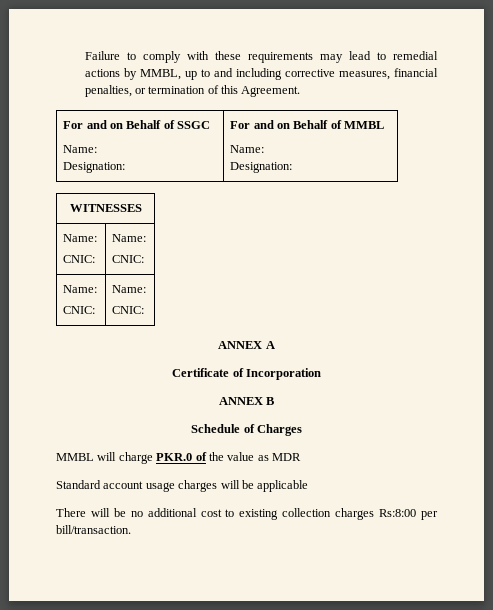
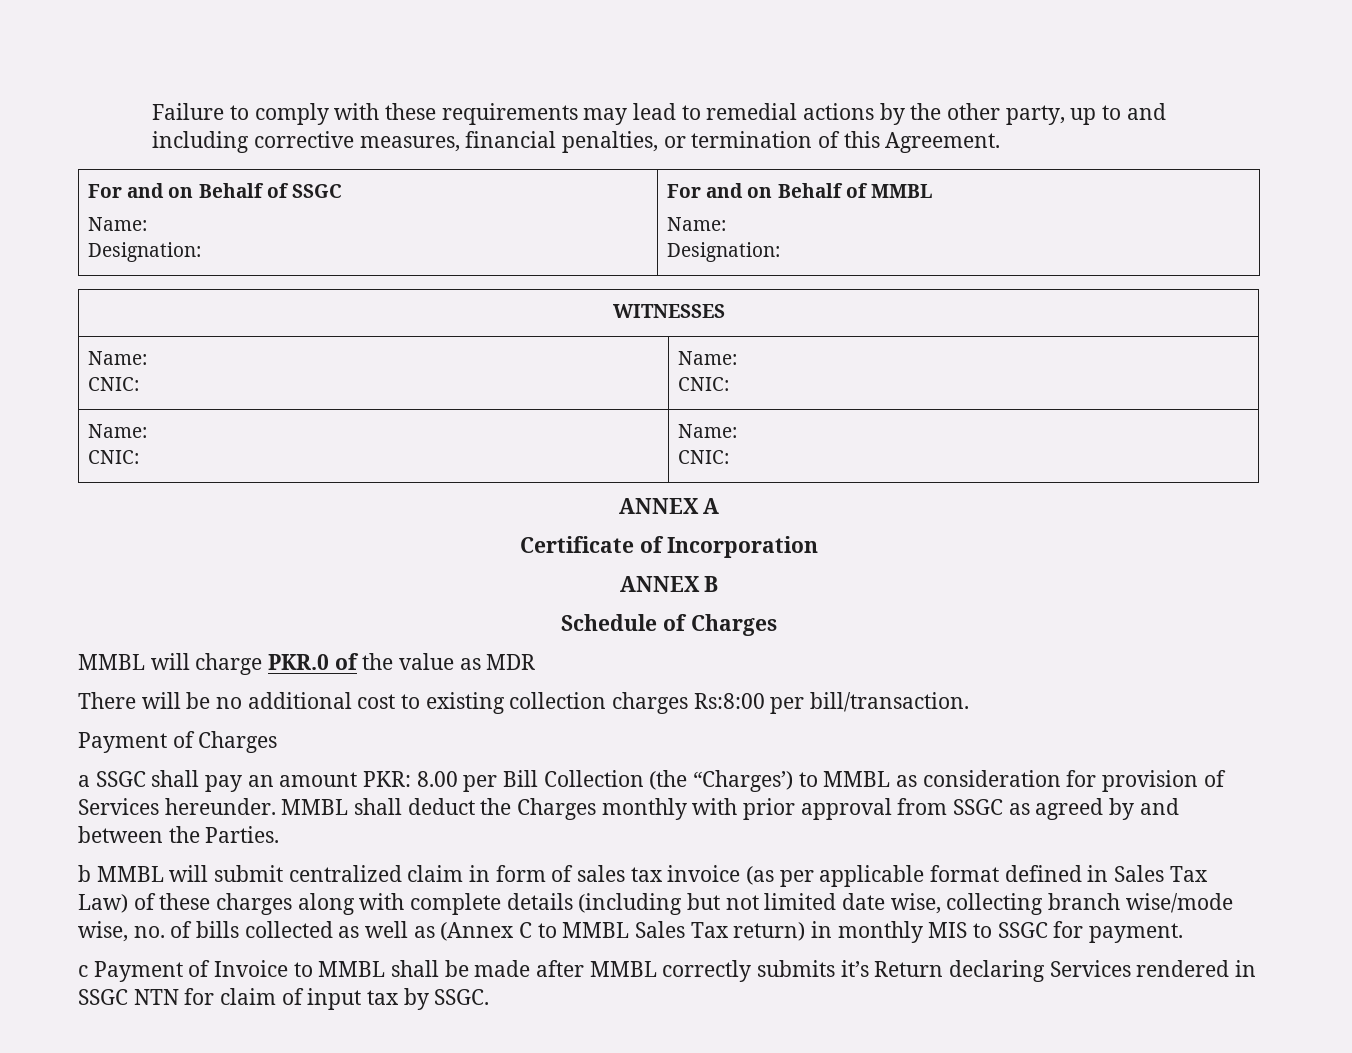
[139,69,181,80] MMBL, -> [910,103,1065,125] the other party,
[56,480,309,492] // Standard account usage charges will be applicable -> (536, 662) none
(131, 529) none -> [78,731,278,753] [78,770,1226,792] [78,798,1179,820] [78,826,280,843] [78,865,1208,887] [78,893,1233,915] [78,921,1184,943] [78,960,1257,982] [78,988,490,1010] // Payment of Charges // a SSGC shall pay an amount PKR: 8.00 per Bill Collection (the “Charges’) to MMBL as consideration for provision of Services hereunder. MMBL shall deduct the Charges monthly with prior approval from SSGC as agreed by and between the Parties. // b MMBL will submit centralized claim in form of sales tax invoice (as per applicable format defined in Sales Tax Law) of these charges along with complete details (including but not limited date wise, collecting branch wise/mode wise, no. of bills collected as well as (Annex C to MMBL Sales Tax return) in monthly MIS to SSGC for payment. // c Payment of Invoice to MMBL shall be made after MMBL correctly submits it’s Return declaring Services rendered in SSGC NTN for claim of input tax by SSGC.

